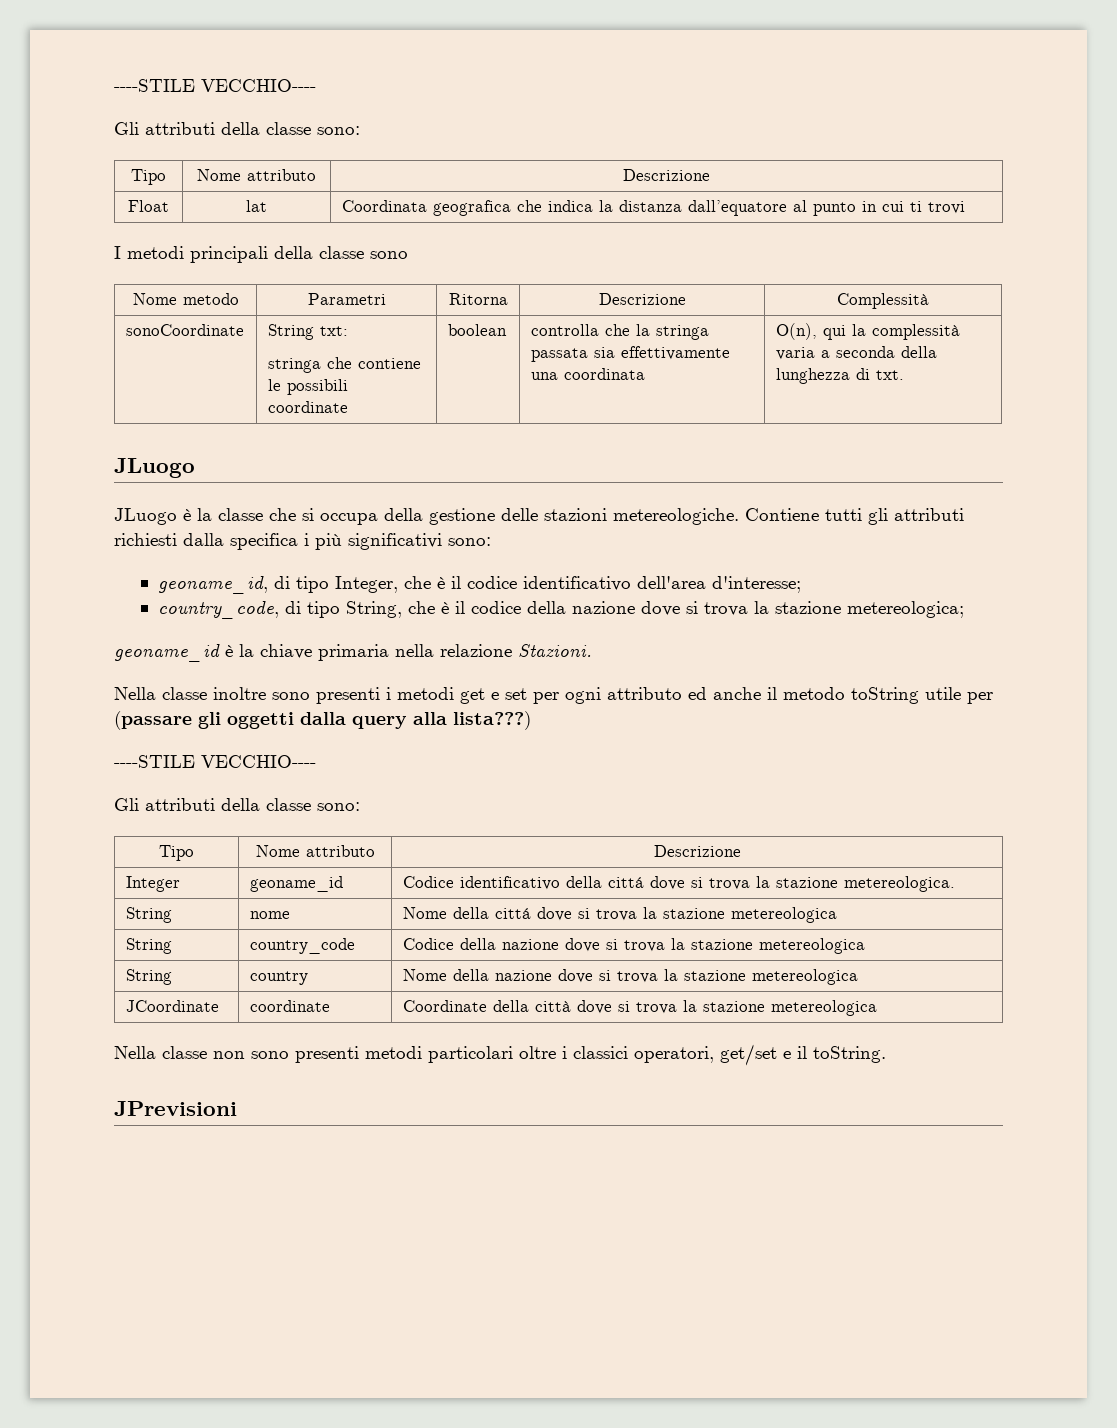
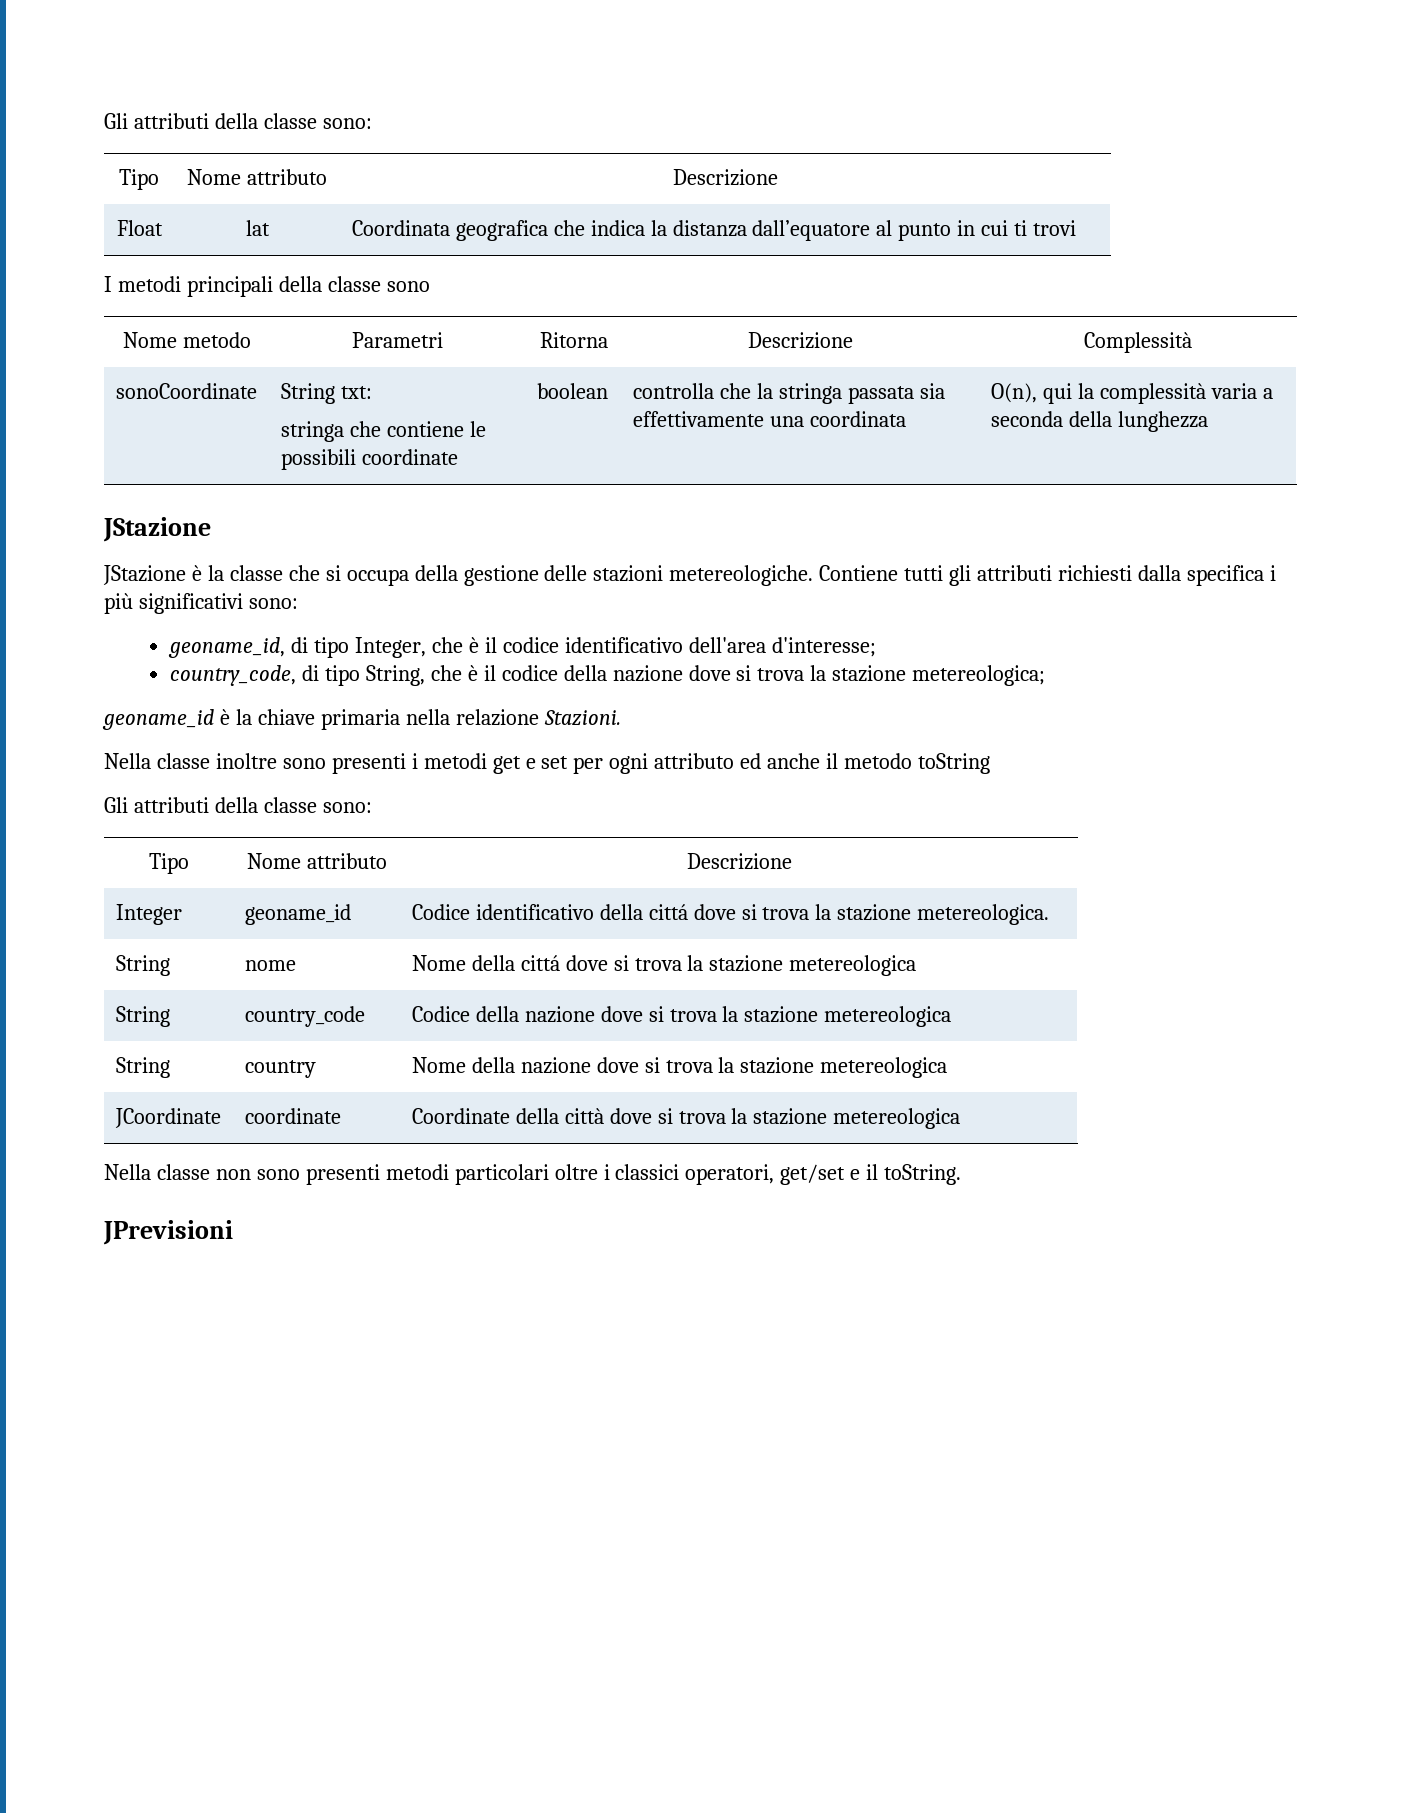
[114,79,316,92] ----STILE VECCHIO---- // -> (104, 121) none
[855,368,904,380] [114,458,195,478] [114,508,177,525] di txt. // JLuogo // JLuogo -> [103,517,211,542] [103,565,186,585] // JStazione // JStazione
[925,687,993,704] [114,711,531,730] [114,755,316,768] utile per (passare gli oggetti dalla query alla lista???) // ----STILE VECCHIO---- -> (990, 763) none

